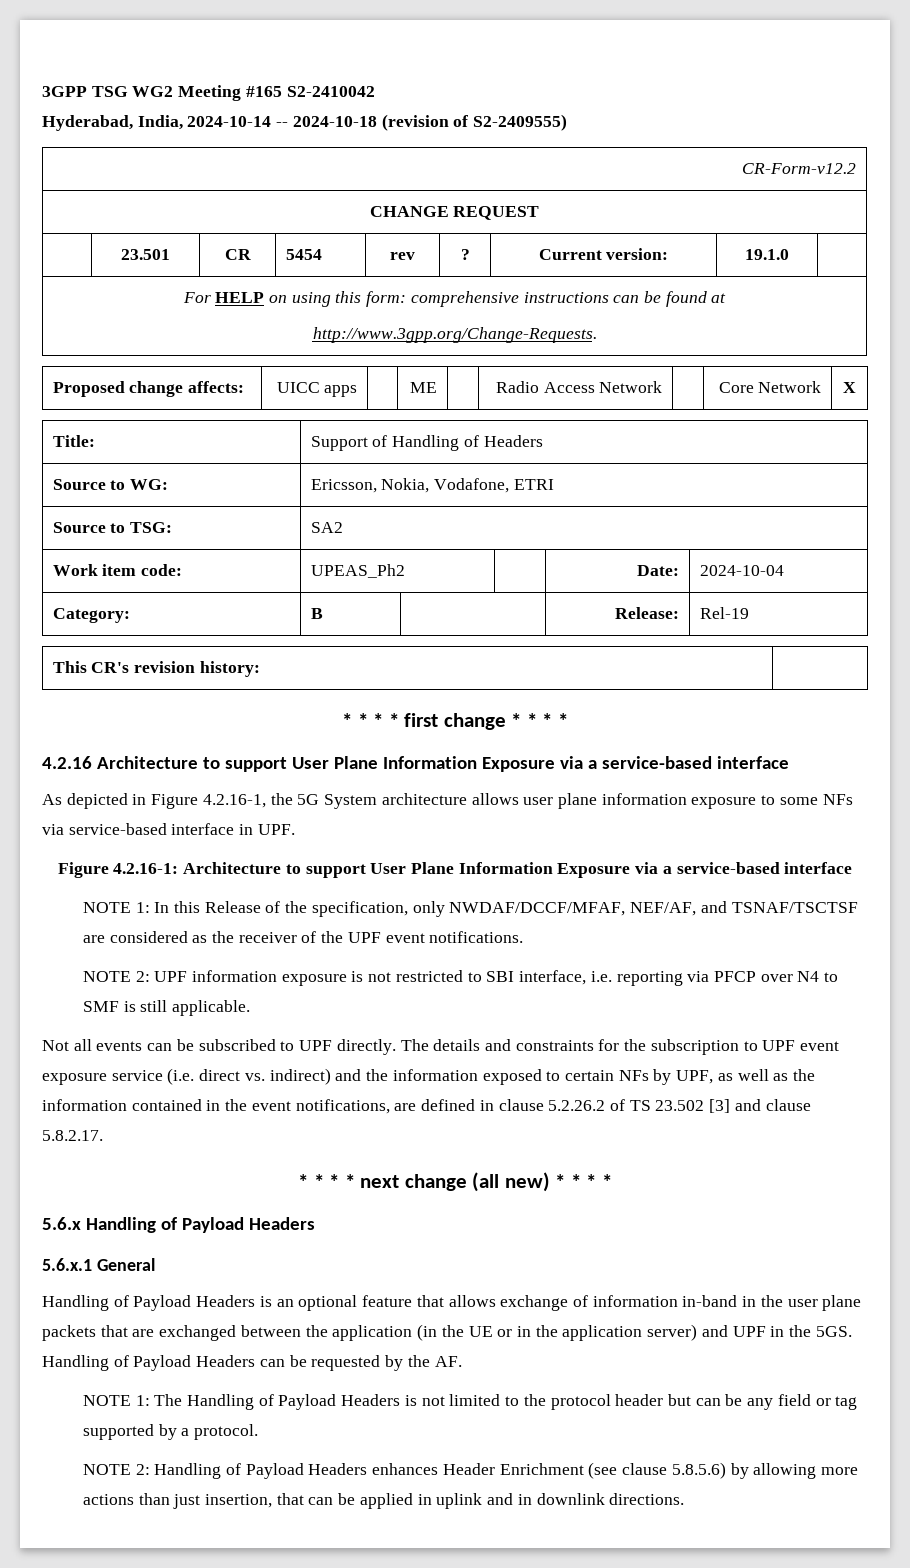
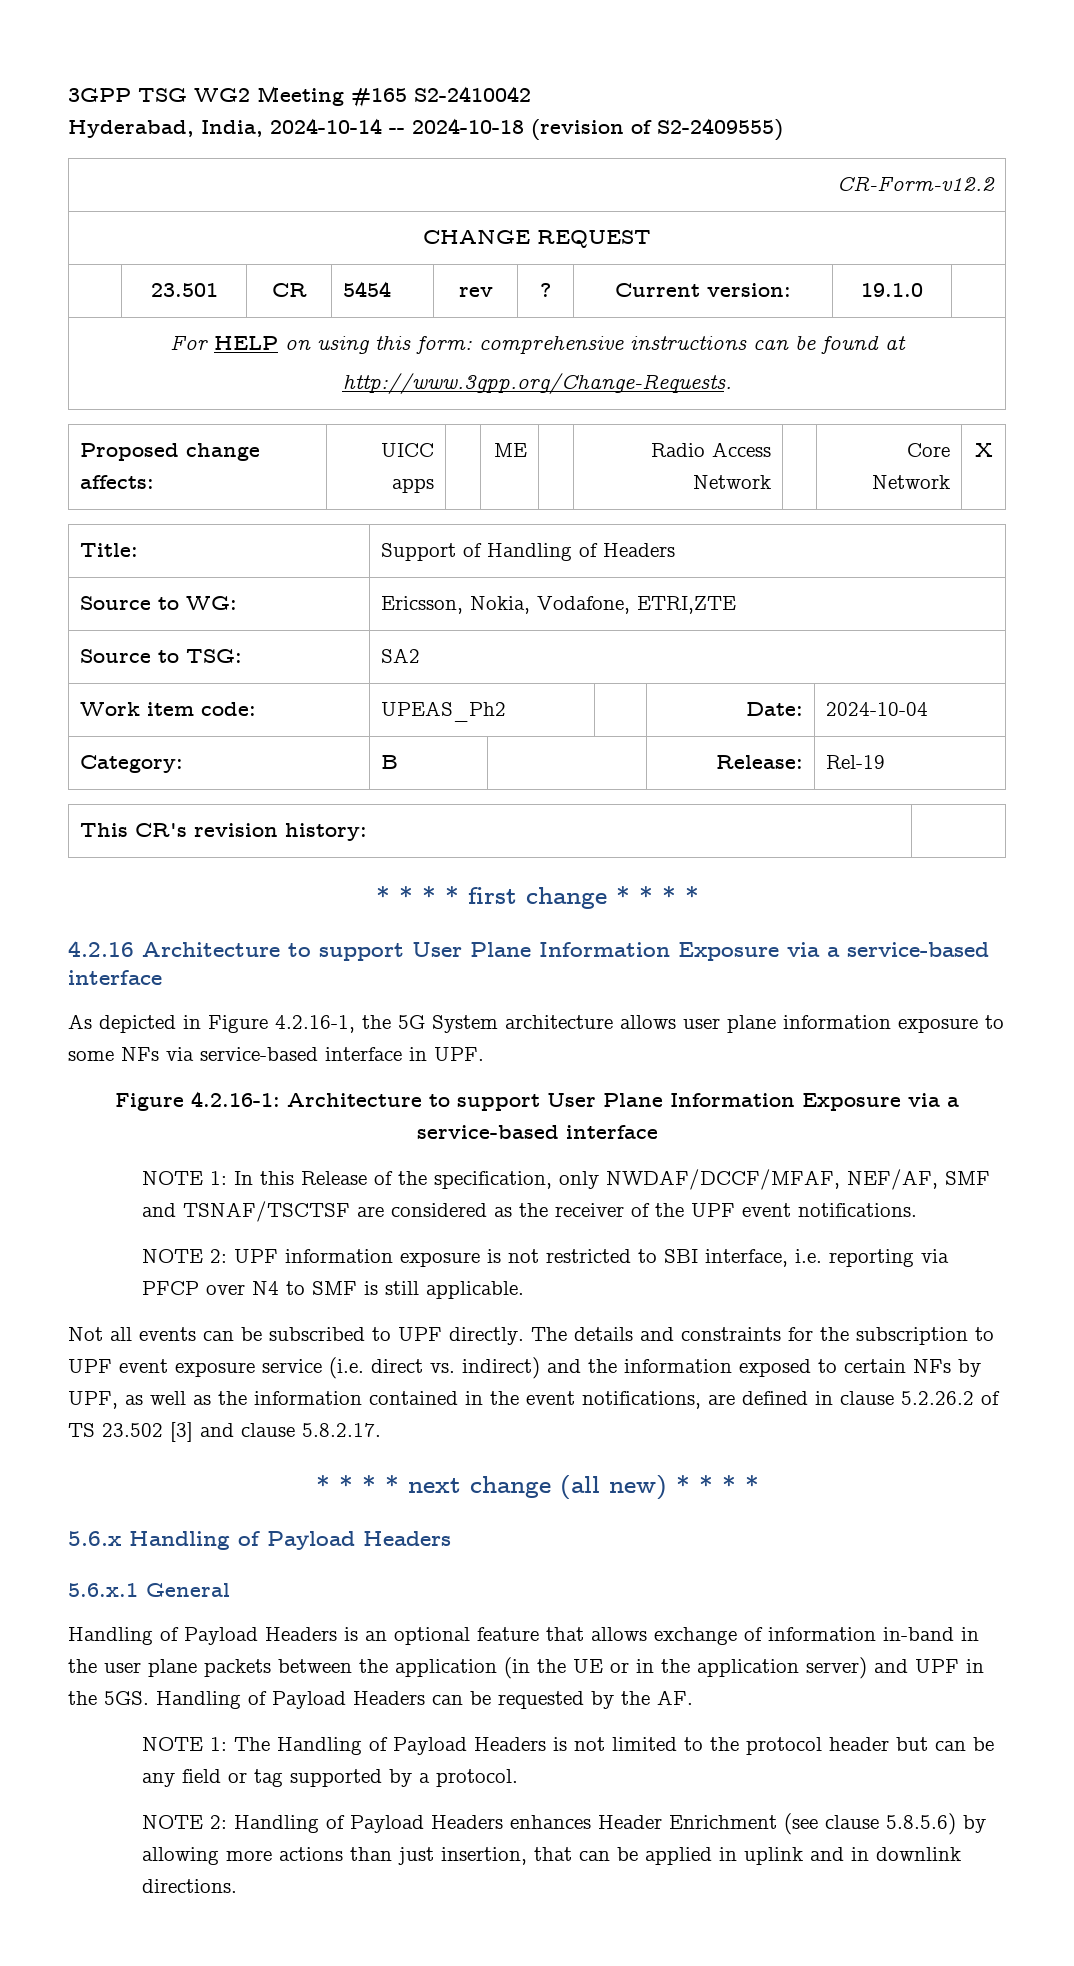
[513,479,554,490] ETRI -> [637,596,737,614] ETRI,ZTE
(697, 909) none -> [945,1171,991,1185] SMF
[100,1325,237,1341] that are exchanged -> (271, 1668) none

